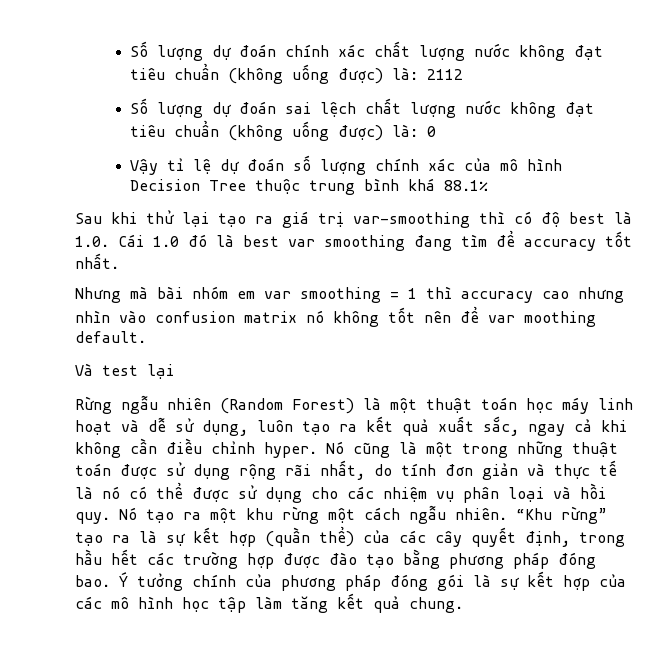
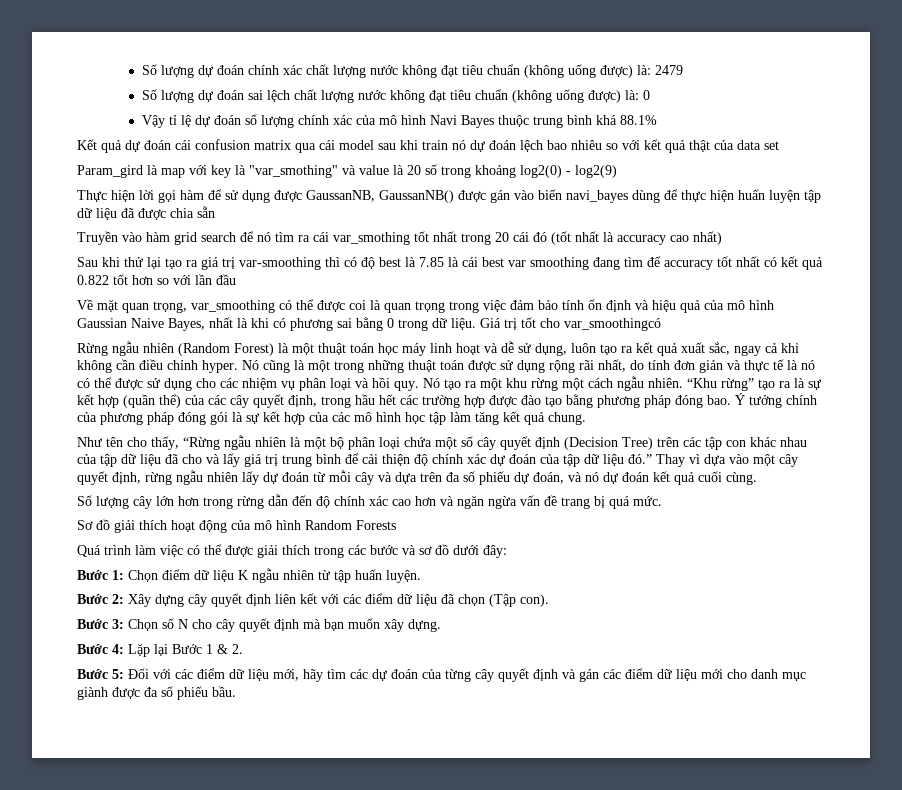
[426,69,463,80] 2112 -> [654,65,683,75] 2479
[129,179,246,191] Decision Tree -> [429,115,494,128] Navi Bayes
(488, 185) none -> [77,139,779,153] [77,164,617,178] [77,189,821,203] [77,206,215,220] [77,231,722,245] // Kết quả dự đoán cái confusion matrix qua cái model sau khi train nó dự đoán lệch bao nhiêu so với kết quả thật của data set // Param_gird là map với key là "var_smothing" và value là 20 số trong khoảng log2(0) - log2(9) // Thực hiện lời gọi hàm để sử dụng được GaussanNB, GaussanNB() được gán vào biến navi_bayes dùng để thực hiện huấn luyện tập dữ liệu đã được chia sẵn // Truyền vào hàm grid search để nó tìm ra cái var_smothing tốt nhất trong 20 cái đó (tốt nhất là accuracy cao nhất)
[75,234,234,247] 1.0. Cái 1.0 đó là -> [419,257,478,267] 7.85 là cái
[75,253,119,269] [75,286,624,303] [75,306,596,327] [75,331,146,343] [75,363,174,379] nhất. // Nhưng mà bài nhóm em var smoothing = 1 thì accuracy cao nhưng nhìn vào confusion matrix nó không tốt nên để var moothing default. // Và test lại -> [736,256,823,270] [77,274,236,285] [77,299,774,313] [77,317,661,331] nhất có kết quả 0.822 tốt hơn so với lần đầu // Về mặt quan trọng, var_smoothing có thể được coi là quan trọng trong việc đảm bảo tính ổn định và hiệu quả của mô hình Gaussian Naive Bayes, nhất là khi có phương sai bằng 0 trong dữ liệu. Giá trị tốt cho var_smoothingcó
(463, 605) none -> [77,435,807,450] [77,453,798,467] [77,470,757,485] [77,494,662,509] [77,519,396,533] [77,544,507,558] [77,568,421,583] [77,593,549,607] [77,618,441,632] [77,643,243,657] [77,668,806,682] [77,686,236,700] // Như tên cho thấy, “Rừng ngẫu nhiên là một bộ phân loại chứa một số cây quyết định (Decision Tree) trên các tập con khác nhau của tập dữ liệu đã cho và lấy giá trị trung bình để cải thiện độ chính xác dự đoán của tập dữ liệu đó.” Thay vì dựa vào một cây quyết định, rừng ngẫu nhiên lấy dự đoán từ mỗi cây và dựa trên đa số phiếu dự đoán, và nó dự đoán kết quả cuối cùng. // Số lượng cây lớn hơn trong rừng dẫn đến độ chính xác cao hơn và ngăn ngừa vấn đề trang bị quá mức. // Sơ đồ giải thích hoạt động của mô hình Random Forests // Quá trình làm việc có thể được giải thích trong các bước và sơ đồ dưới đây: // Bước 1: Chọn điểm dữ liệu K ngẫu nhiên từ tập huấn luyện. // Bước 2: Xây dựng cây quyết định liên kết với các điểm dữ liệu đã chọn (Tập con). // Bước 3: Chọn số N cho cây quyết định mà bạn muốn xây dựng. // Bước 4: Lặp lại Bước 1 & 2. // Bước 5: Đối với các điểm dữ liệu mới, hãy tìm các dự đoán của từng cây quyết định và gán các điểm dữ liệu mới cho danh mục giành được đa số phiếu bầu.

